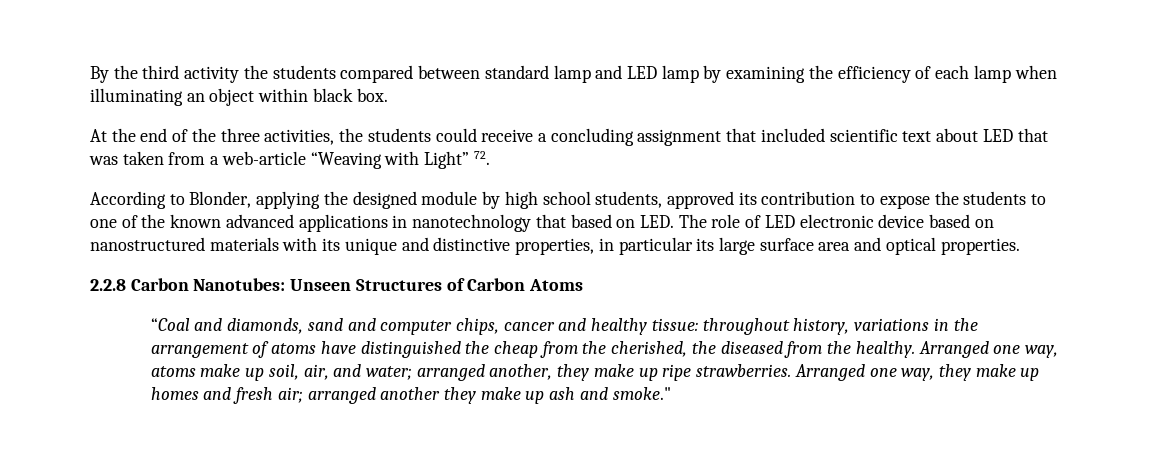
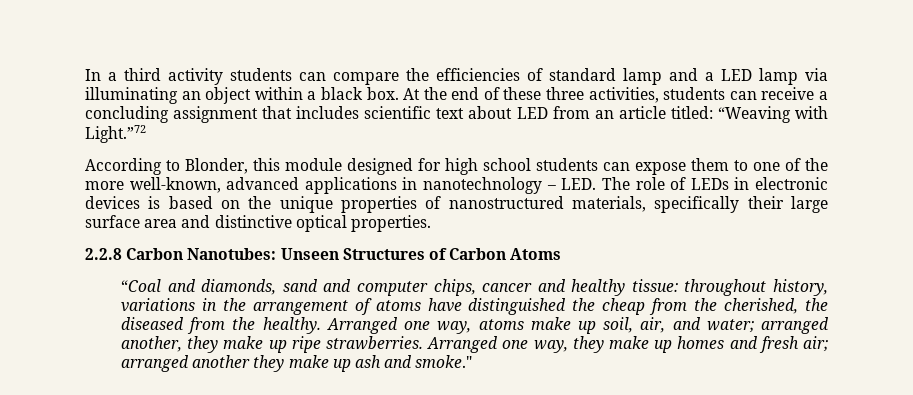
[90,65,481,83] By the third activity the students compared between -> [85,68,543,85] In a third activity students can compare the efficiencies of
(623, 72) none -> [705,72,714,81] a
[703,65,1057,83] by examining the efficiency of each lamp when -> [805,68,828,81] via
(309, 95) none -> [307,91,317,100] a
(388, 95) // -> (399, 93) none
[191,128,216,142] the -> [503,87,542,100] these
[339,128,477,142] the students could -> [663,87,757,100] students can
[760,128,825,142] included -> [296,106,360,119] includes
[1017,128,1048,142] [89,151,490,169] [90,191,1027,209] that was taken from a web-article “Weaving with Light” 72. // According to Blonder, applying the designed module by high school students, approved its contribution to expose the students -> [552,106,829,123] [85,125,146,143] [85,158,729,175] from an article titled: “Weaving with Light.”72 // According to Blonder, this module designed for high school students can expose them
[170,214,222,228] known -> [85,177,221,193] more well-known,
[535,214,636,228] that based on -> [546,185,556,190] –
[764,214,994,228] [90,237,715,255] LED electronic device based on nanostructured materials with its unique and distinctive properties, in particular its -> [690,177,829,190] [85,196,784,213] LEDs in electronic devices is based on the unique properties of nanostructured materials, specifically their
(882, 244) none -> [214,215,292,228] distinctive

